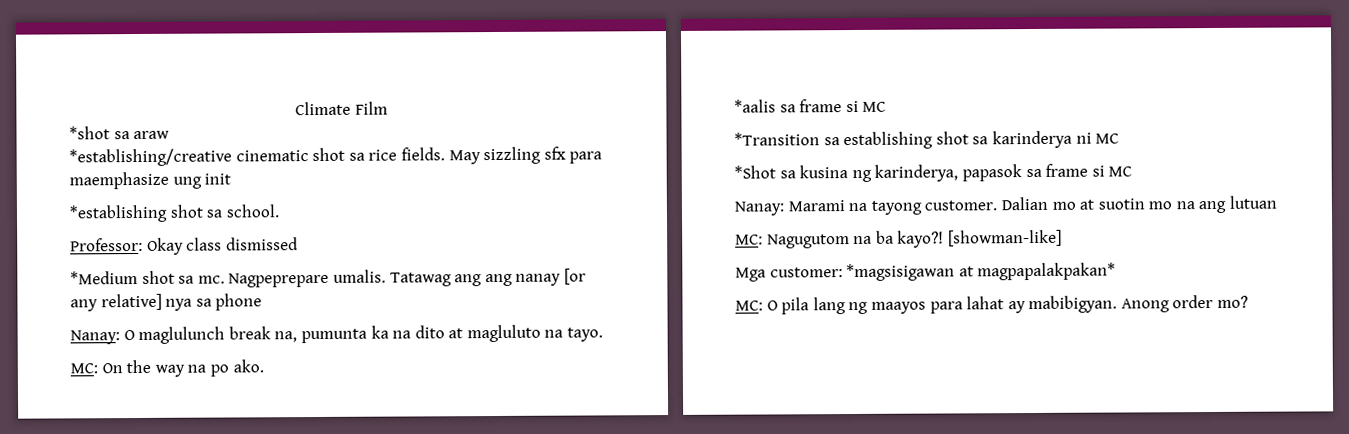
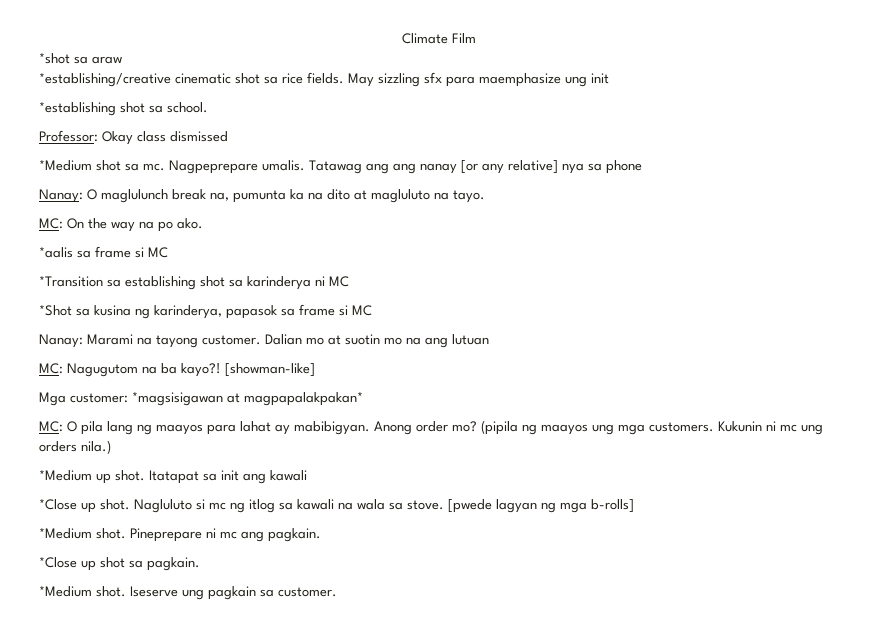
(1249, 301) none -> [481,420,823,435] [39,440,111,454] [39,470,307,484] [39,499,634,513] [39,528,321,542] [39,557,200,571] [39,586,337,600] (pipila ng maayos ung mga customers. Kukunin ni mc ung orders nila.) // *Medium up shot. Itatapat sa init ang kawali // *Close up shot. Nagluluto si mc ng itlog sa kawali na wala sa stove. [pwede lagyan ng mga b-rolls] // *Medium shot. Pineprepare ni mc ang pagkain. // *Close up shot sa pagkain. // *Medium shot. Iseserve ung pagkain sa customer.

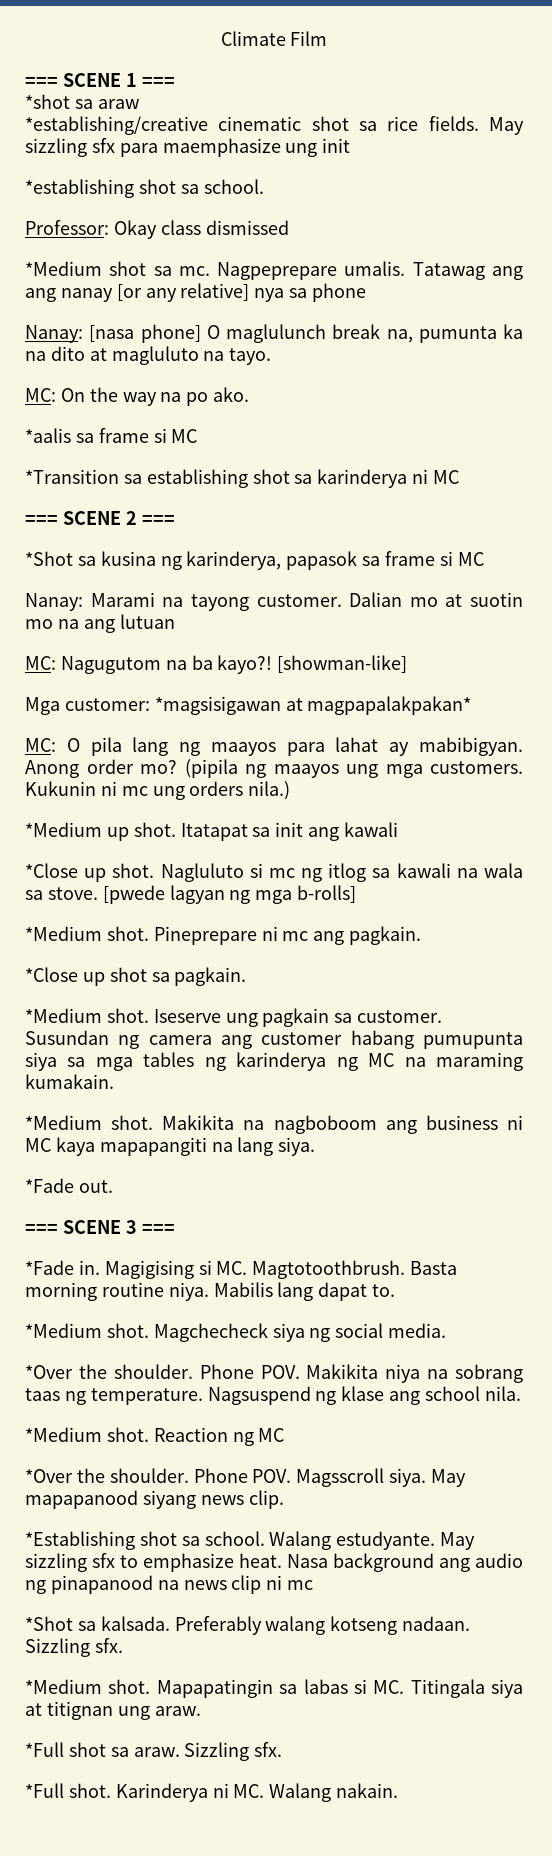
(476, 38) none -> [25,73,175,87] // === SCENE 1 ===
(83, 196) none -> [89,324,201,343] [nasa phone]
(349, 281) none -> [25,511,175,525] // === SCENE 2 ===
(337, 592) none -> [25,1030,523,1049] [25,1052,523,1071] [25,1074,114,1089] [25,1115,523,1134] [25,1137,316,1156] [25,1178,113,1193] [25,1220,175,1234] [25,1260,458,1279] [25,1282,396,1301] [25,1323,447,1342] [25,1364,523,1383] [25,1386,521,1405] [25,1427,285,1446] [25,1468,467,1487] [25,1490,284,1509] [25,1531,476,1550] [25,1553,523,1572] [25,1575,314,1594] [25,1616,471,1635] [25,1638,123,1657] [25,1679,523,1698] [25,1701,201,1720] [25,1742,283,1761] [25,1783,399,1802] Susundan ng camera ang customer habang pumupunta siya sa mga tables ng karinderya ng MC na maraming kumakain. // *Medium shot. Makikita na nagboboom ang business ni MC kaya mapapangiti na lang siya. // *Fade out. // === SCENE 3 === // *Fade in. Magigising si MC. Magtotoothbrush. Basta morning routine niya. Mabilis lang dapat to. // *Medium shot. Magchecheck siya ng social media. // *Over the shoulder. Phone POV. Makikita niya na sobrang taas ng temperature. Nagsuspend ng klase ang school nila. // *Medium shot. Reaction ng MC // *Over the shoulder. Phone POV. Magsscroll siya. May mapapanood siyang news clip. // *Establishing shot sa school. Walang estudyante. May sizzling sfx to emphasize heat. Nasa background ang audio ng pinapanood na news clip ni mc // *Shot sa kalsada. Preferably walang kotseng nadaan. Sizzling sfx. // *Medium shot. Mapapatingin sa labas si MC. Titingala siya at titignan ung araw. // *Full shot sa araw. Sizzling sfx. // *Full shot. Karinderya ni MC. Walang nakain.

